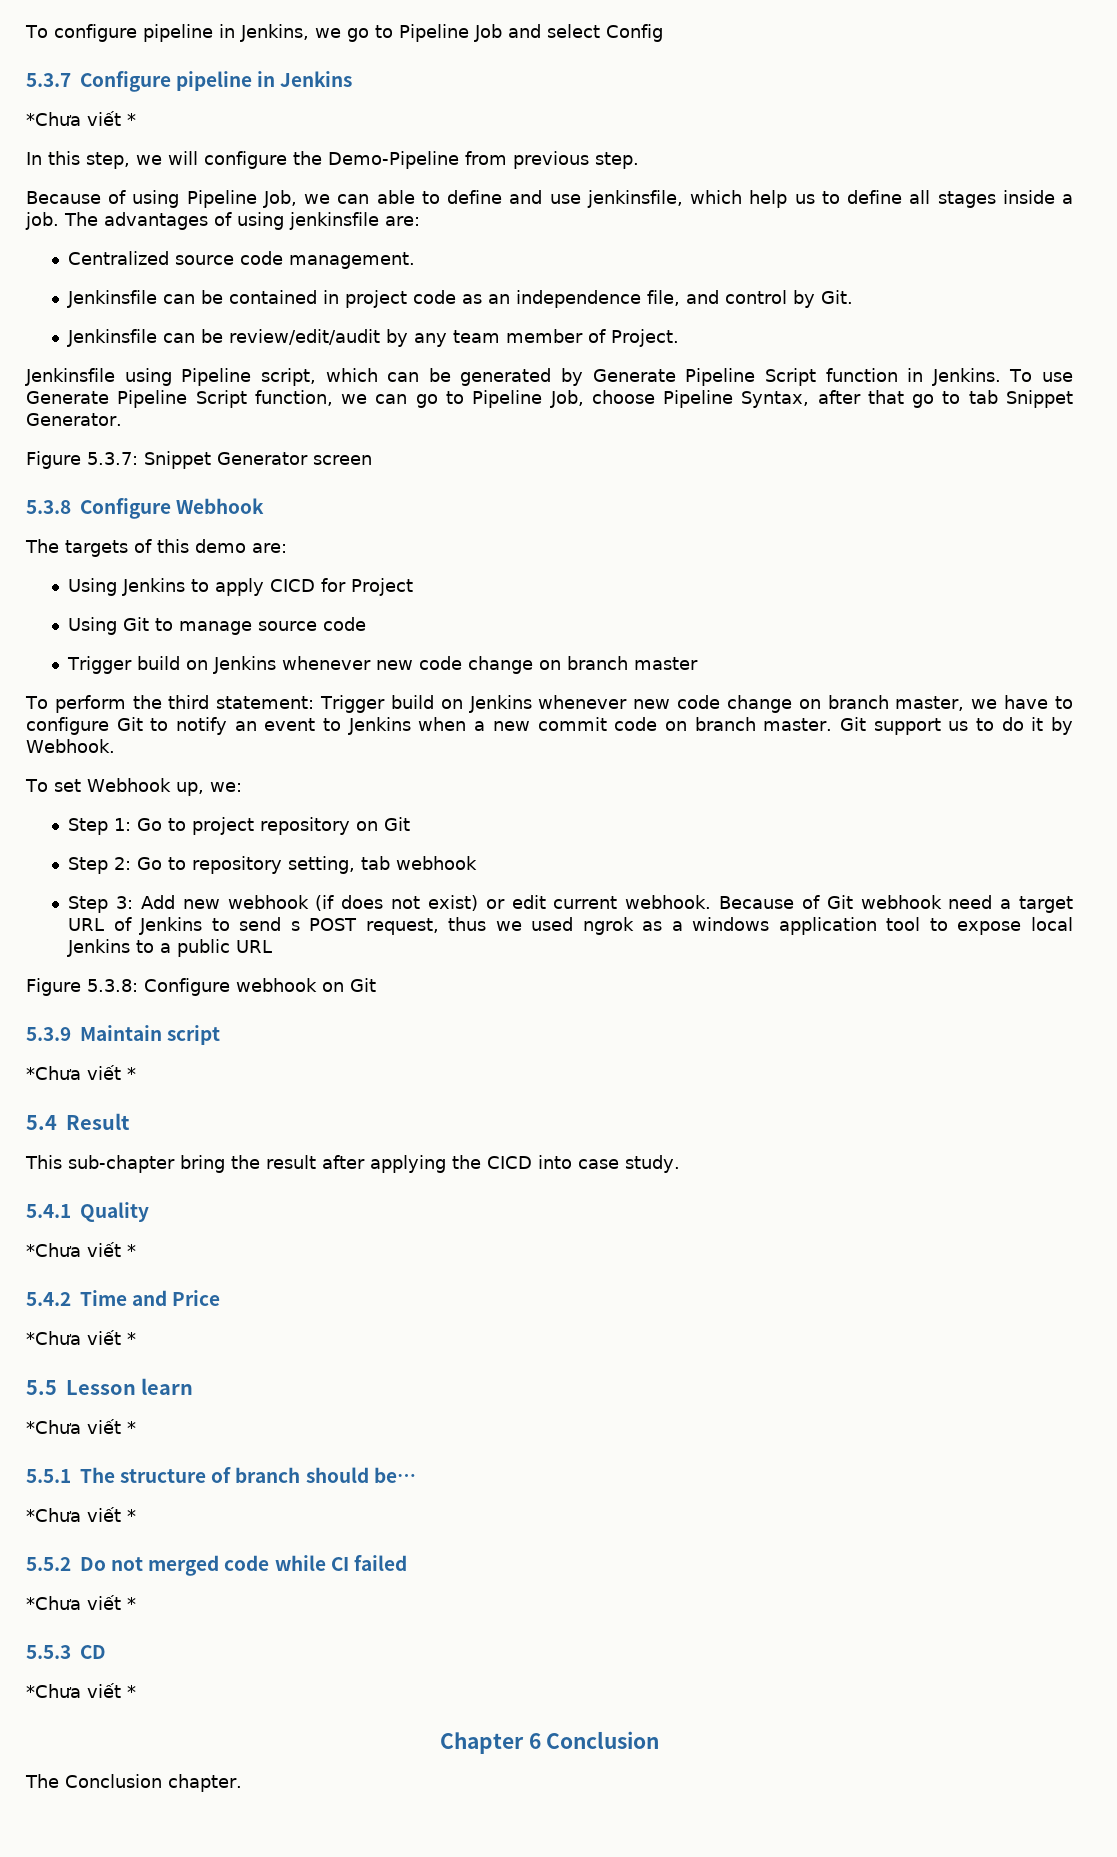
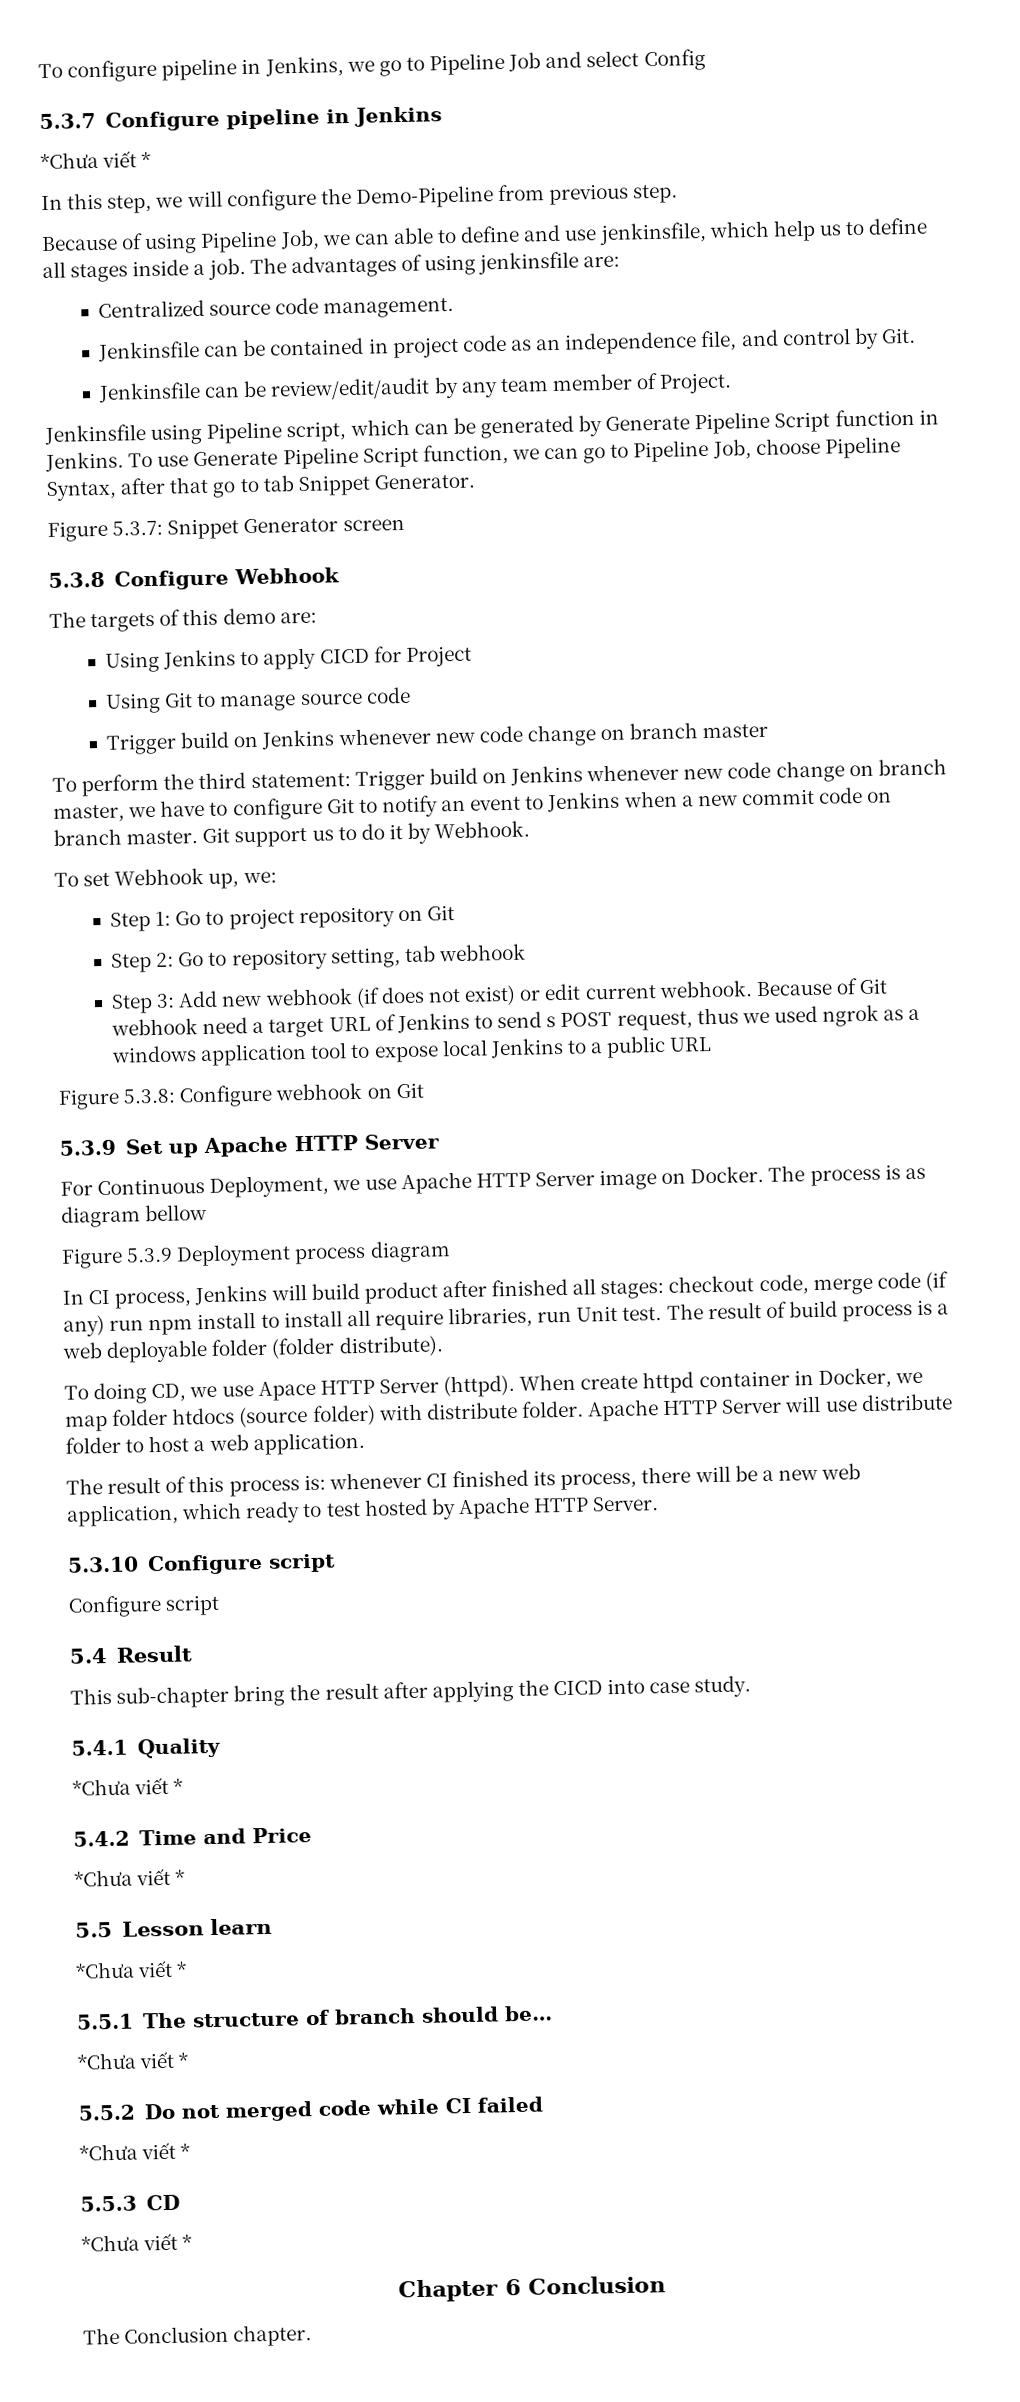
[80,1025,221,1045] [26,1065,136,1080] Maintain script // *Chưa viết * -> [124,1133,440,1158] [60,1164,926,1198] [61,1203,208,1228] [61,1240,451,1269] [62,1271,948,1309] [63,1299,950,1337] [62,1335,444,1363] [64,1367,923,1405] [65,1393,953,1432] [65,1431,365,1456] [66,1463,862,1497] [66,1496,660,1527] [67,1553,336,1576] [68,1594,221,1618] Set up Apache HTTP Server // For Continuous Deployment, we use Apache HTTP Server image on Docker. The process is as diagram bellow // Figure 5.3.9 Deployment process diagram // In CI process, Jenkins will build product after finished all stages: checkout code, merge code (if any) run npm install to install all require libraries, run Unit test. The result of build process is a web deployable folder (folder distribute). // To doing CD, we use Apace HTTP Server (httpd). When create httpd container in Docker, we map folder htdocs (source folder) with distribute folder. Apache HTTP Server will use distribute folder to host a web application. // The result of this process is: whenever CI finished its process, there will be a new web application, which ready to test hosted by Apache HTTP Server. // 5.3.10 Configure script // Configure script

